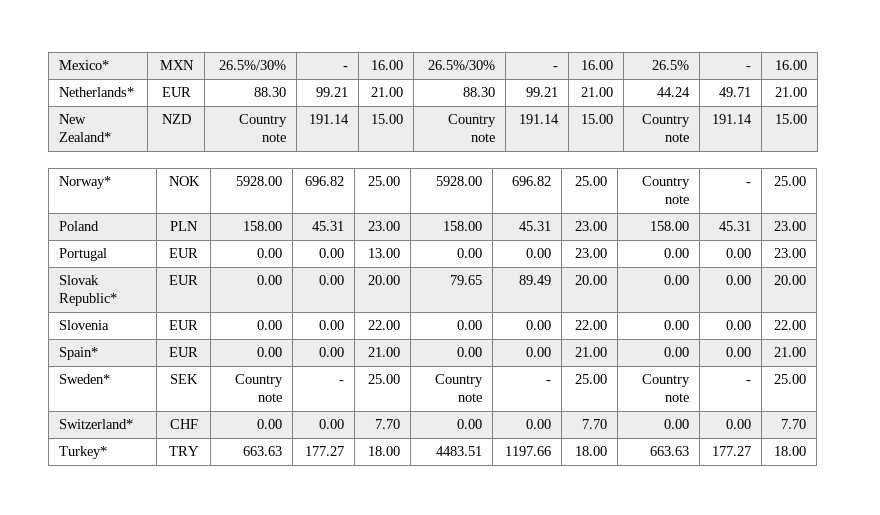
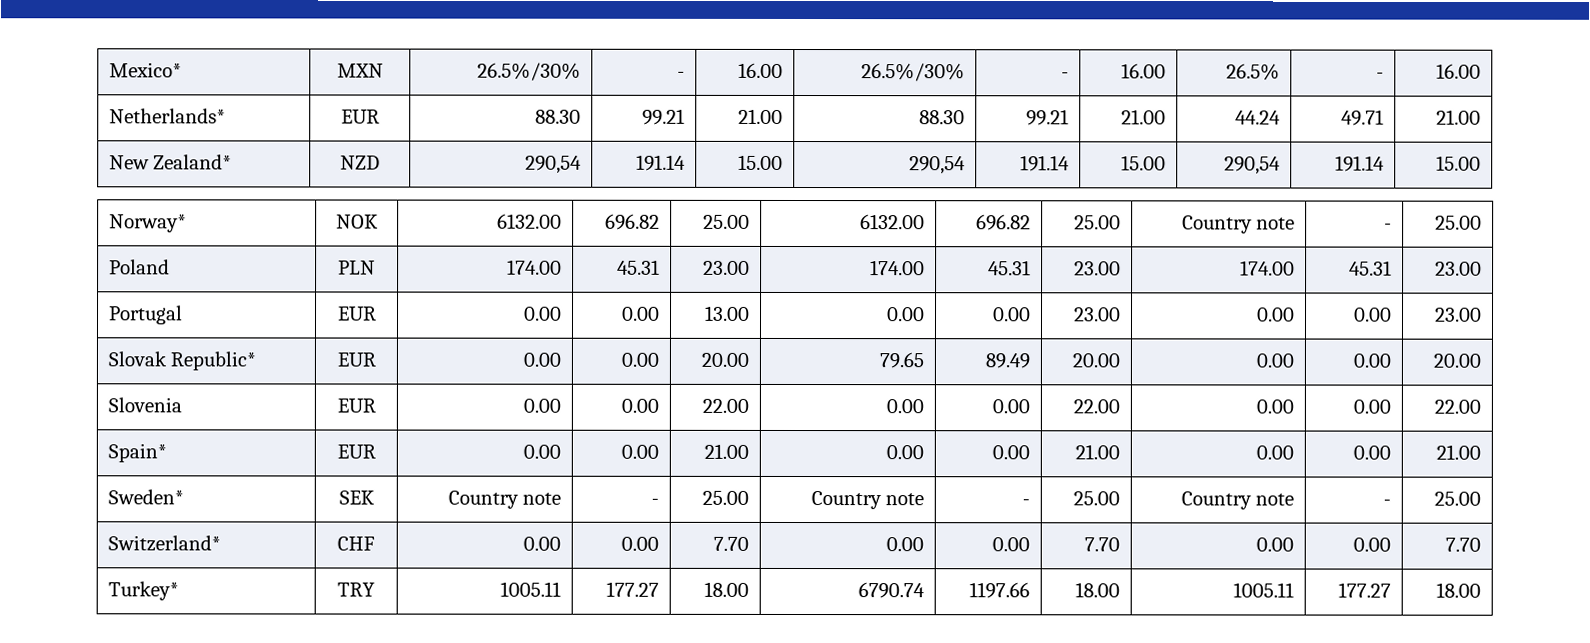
[238,114,287,127] [261,133,286,142] [308,114,349,124] [370,114,403,124] [447,114,496,127] [470,133,495,142] [518,114,559,124] [580,114,613,124] [641,114,690,127] [664,133,689,142] Country note | 191.14 | 15.00 | Country note | 191.14 | 15.00 | Country note -> [525,155,583,174] [636,154,687,171] [738,154,784,170] [909,156,967,175] [1020,155,1071,172] [1121,155,1167,171] [1224,156,1282,175] 290,54 | 191.14 | 15.00 | 290,54 | 191.14 | 15.00 | 290,54
[235,176,282,186] [304,176,344,186] [367,176,400,186] [435,176,482,186] 5928.00 | 696.82 | 25.00 | 5928.00 -> [497,213,563,229] [605,213,661,230] [703,214,751,229] [860,214,926,230] 6132.00 | 696.82 | 25.00 | 6132.00
[242,221,282,231] [311,221,344,231] [367,221,400,231] [442,221,482,231] [518,221,551,231] [574,221,607,231] [649,221,689,231] 158.00 | 45.31 | 23.00 | 158.00 | 45.31 | 23.00 | 158.00 -> [507,259,563,275] [617,259,661,275] [703,260,751,275] [870,260,926,276] [988,260,1032,276] [1074,261,1122,276] [1240,260,1296,276] 174.00 | 45.31 | 23.00 | 174.00 | 45.31 | 23.00 | 174.00
[242,446,282,456] 663.63 -> [500,581,562,597] 1005.11
[435,446,482,456] 4483.51 -> [858,582,926,599] 6790.74
[649,446,689,456] 663.63 -> [1233,582,1295,598] 1005.11

